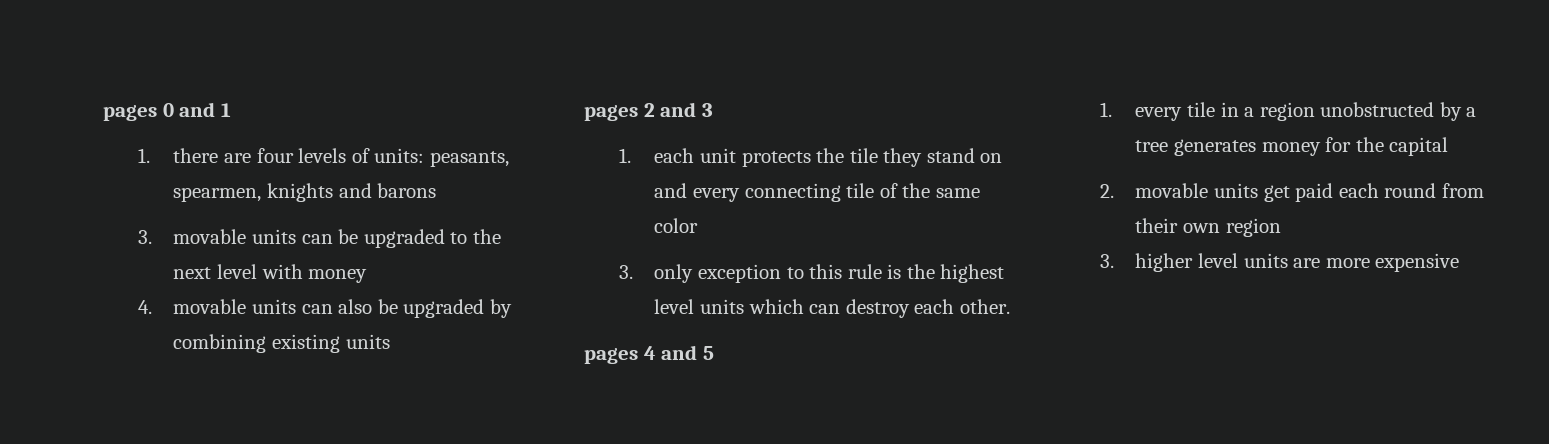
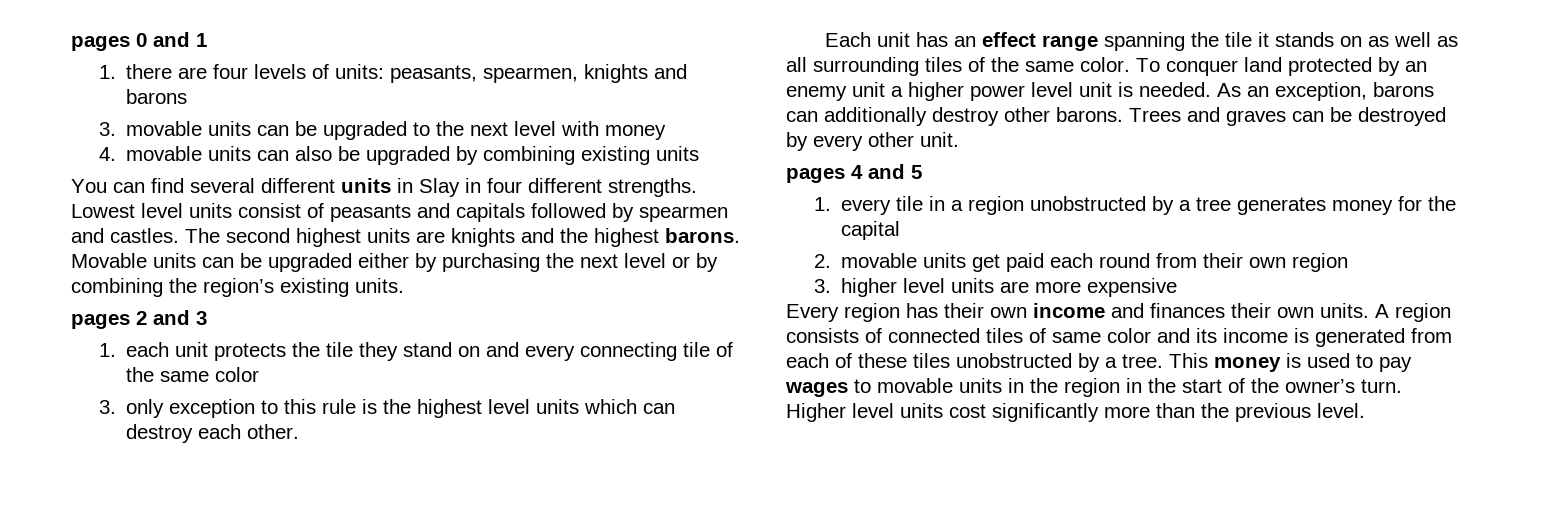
(390, 341) none -> [71,178,697,197] [71,203,728,222] [71,228,740,247] [71,253,718,272] [71,278,404,297] // You can find several different units in Slay in four different strengths. Lowest level units consist of peasants and capitals followed by spearmen and castles. The second highest units are knights and the highest barons. Movable units can be upgraded either by purchasing the next level or by combining the region’s existing units.
(1010, 306) none -> [825,32,1459,51] [786,57,1427,76] [786,82,1434,101] [786,107,1446,126] [786,132,959,151] // Each unit has an effect range spanning the tile it stands on as well as all surrounding tiles of the same color. To conquer land protected by an enemy unit a higher power level unit is needed. As an exception, barons can additionally destroy other barons. Trees and graves can be destroyed by every other unit.
(1460, 262) none -> [786,303,1451,322] [786,328,1452,347] [786,353,1412,372] [785,378,1402,397] [786,403,1365,422] // Every region has their own income and finances their own units. A region consists of connected tiles of same color and its income is generated from each of these tiles unobstructed by a tree. This money is used to pay wages to movable units in the region in the start of the owner’s turn. Higher level units cost significantly more than the previous level.

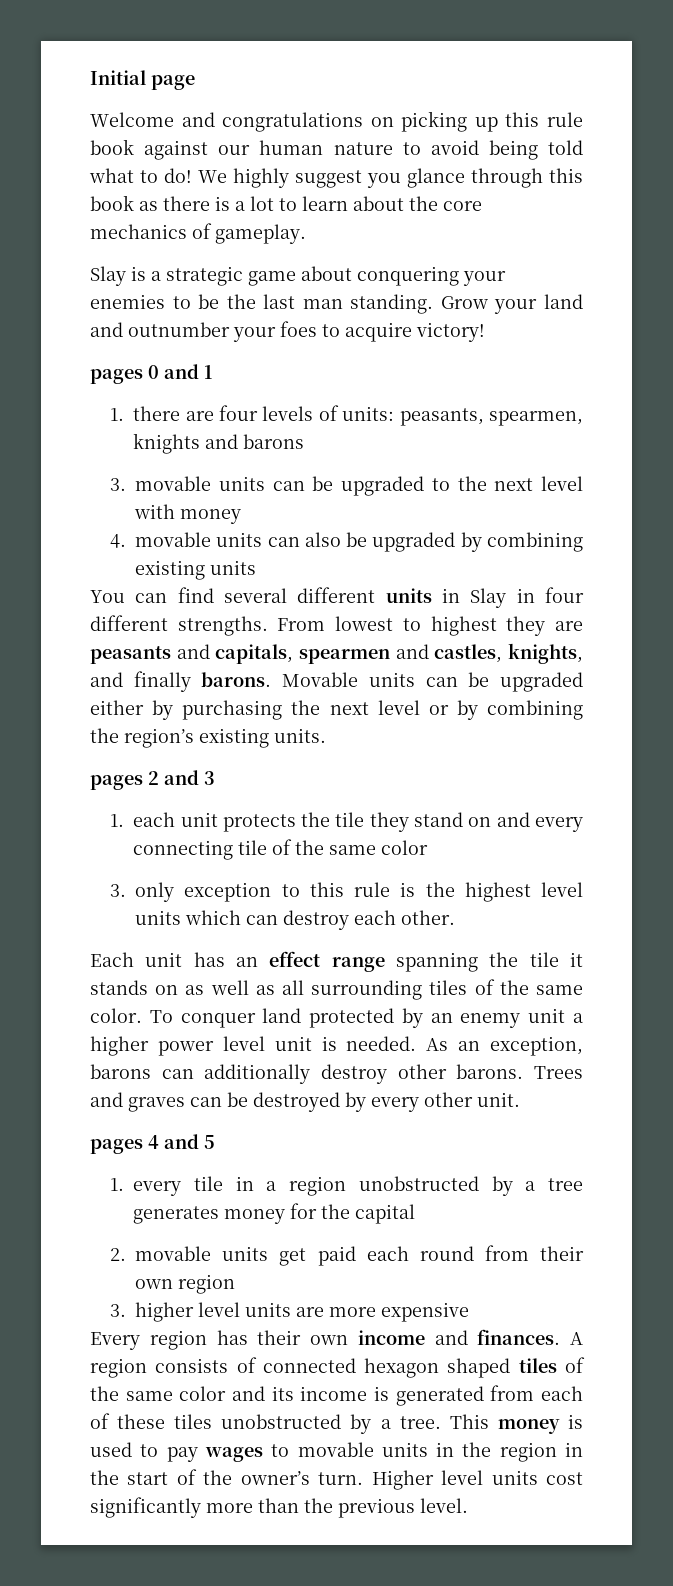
(71, 43) none -> [90,70,195,90] [90,111,583,132] [90,139,583,160] [89,168,583,188] [90,195,482,211] [90,223,306,244] [90,266,506,286] [90,294,583,314] [90,321,485,342] Initial page // Welcome and congratulations on picking up this rule book against our human nature to avoid being told what to do! We highly suggest you glance through this book as there is a lot to learn about the core mechanics of gameplay. // Slay is a strategic game about conquering your enemies to be the last man standing. Grow your land and outnumber your foes to acquire victory! //
[71,203,728,222] [71,228,659,247] Lowest level units consist of peasants and capitals followed by spearmen and castles. The second highest units are knights and the highest -> [277,616,583,636] [90,643,583,664] [90,671,191,692] From lowest to highest they are peasants and capitals, spearmen and castles, knights, and finally
[1150,303,1369,318] finances their own units. -> [477,1329,561,1345] finances.
[986,328,1046,343] tiles of -> [364,1357,585,1378] [90,1386,119,1401] hexagon shaped tiles of the

